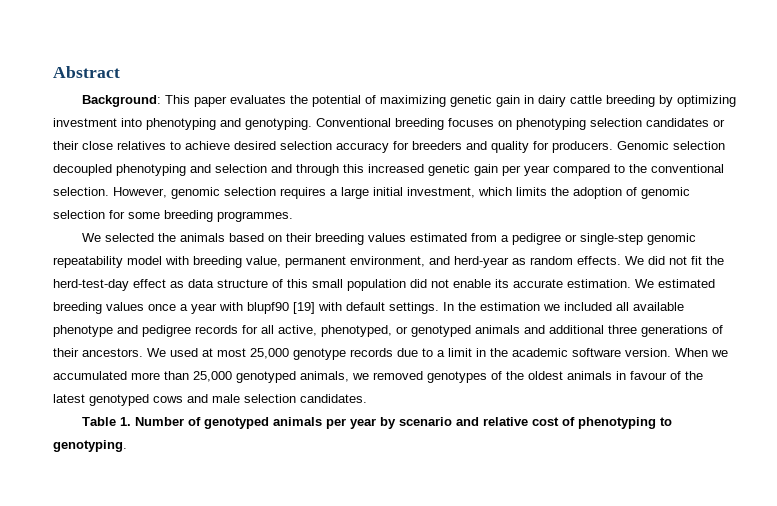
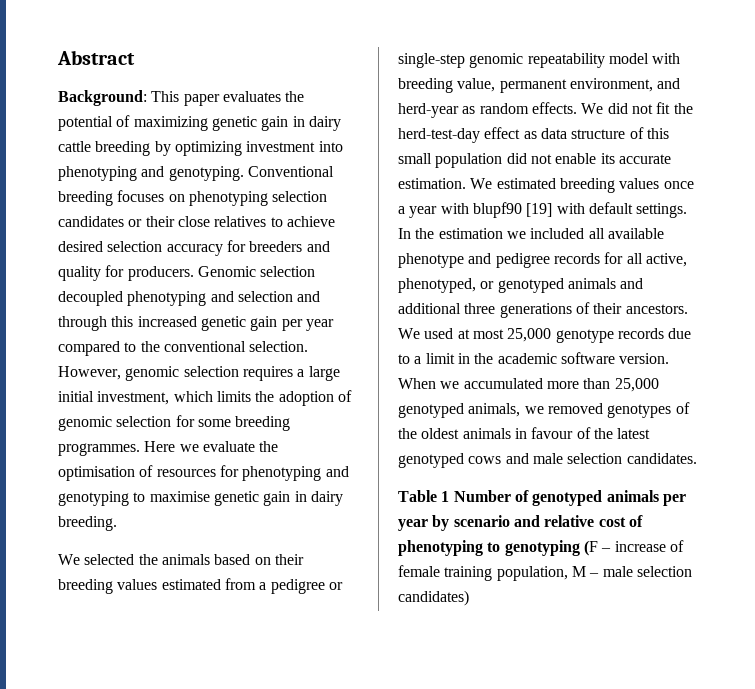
(293, 216) none -> [144,441,279,452] [58,465,349,481] [58,491,343,506] [58,516,117,531] Here we evaluate the optimisation of resources for phenotyping and genotyping to maximise genetic gain in dairy breeding.
[119,417,131,426] 1. -> [441,491,450,502] 1
[53,440,127,452] genotyping. -> [504,540,684,556] [398,565,692,581] [398,590,469,606] genotyping (F – increase of female training population, M – male selection candidates)

